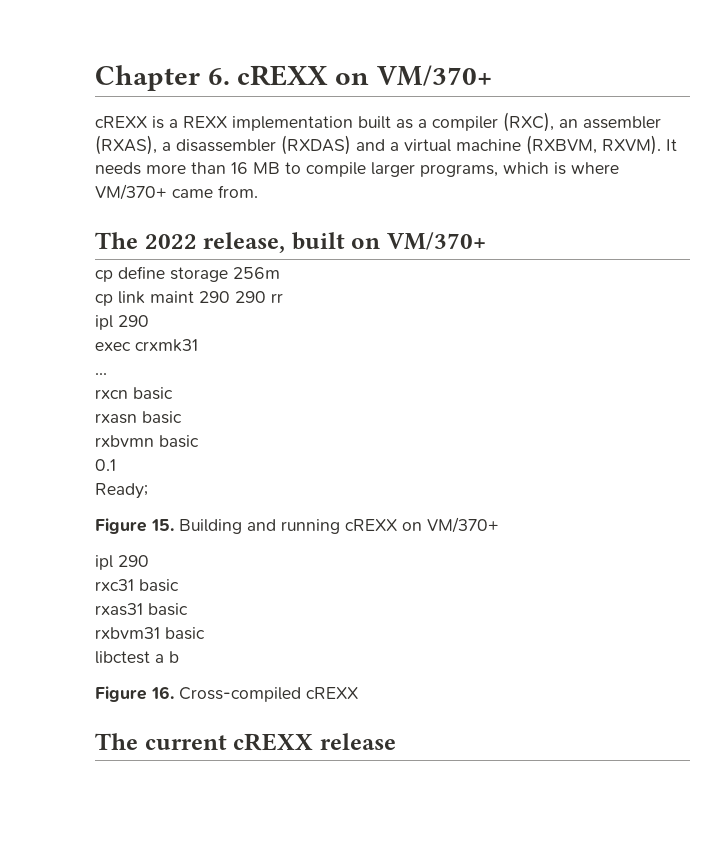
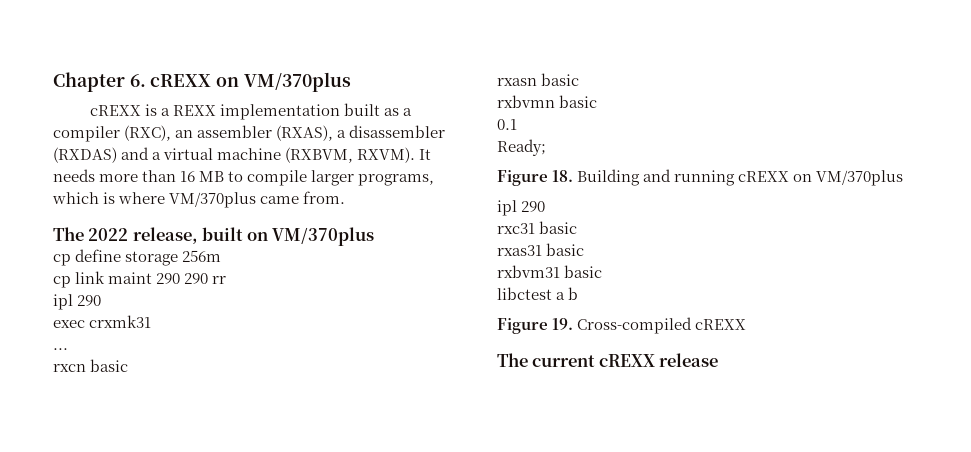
[376,65,492,86] VM/370+ -> [243,72,351,92] VM/370plus
[95,184,167,200] VM/370+ -> [169,192,257,208] VM/370plus
[387,232,487,250] VM/370+ -> [272,227,375,246] VM/370plus
[151,519,174,531] 15. -> [552,170,574,182] 18.
[427,517,499,533] VM/370+ -> [816,170,904,186] VM/370plus
[151,686,174,699] 16. -> [552,318,574,330] 19.

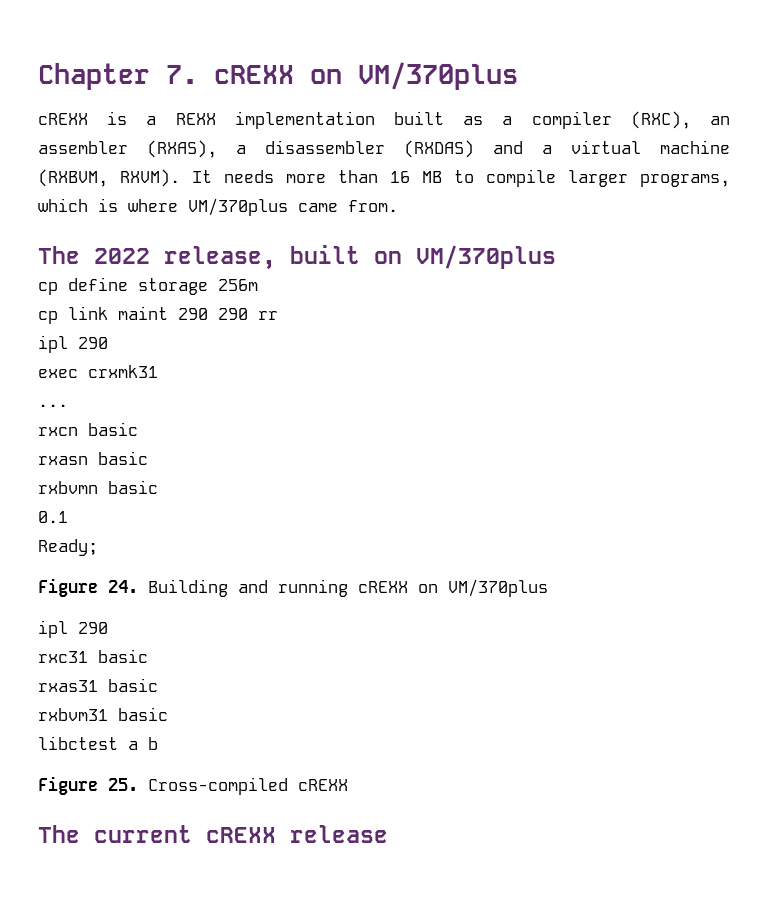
[129,74,146,87] 6. -> [166,64,198,84] 7.
[552,170,574,182] 18. -> [108,580,138,593] 24.
[552,318,574,330] 19. -> [108,778,138,791] 25.

